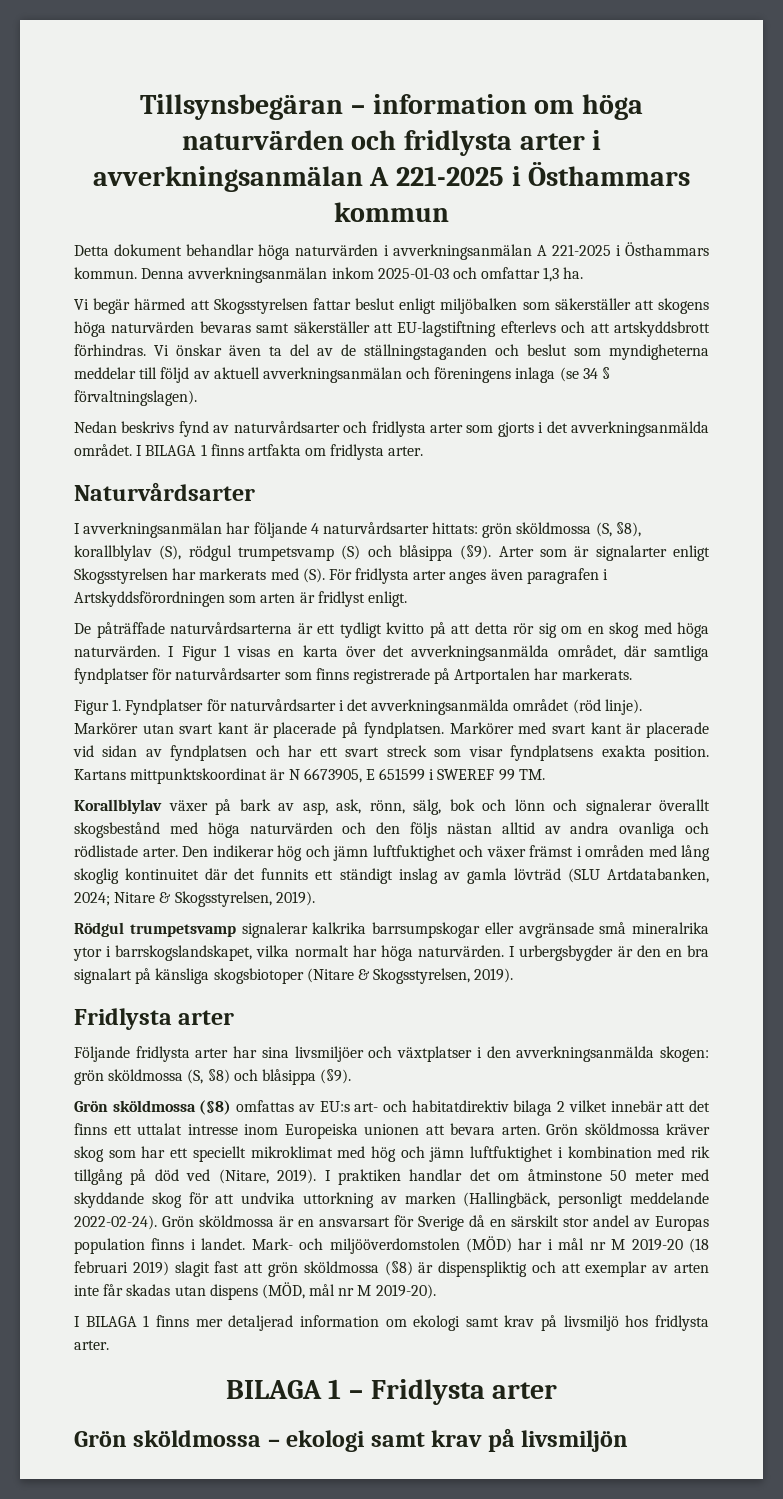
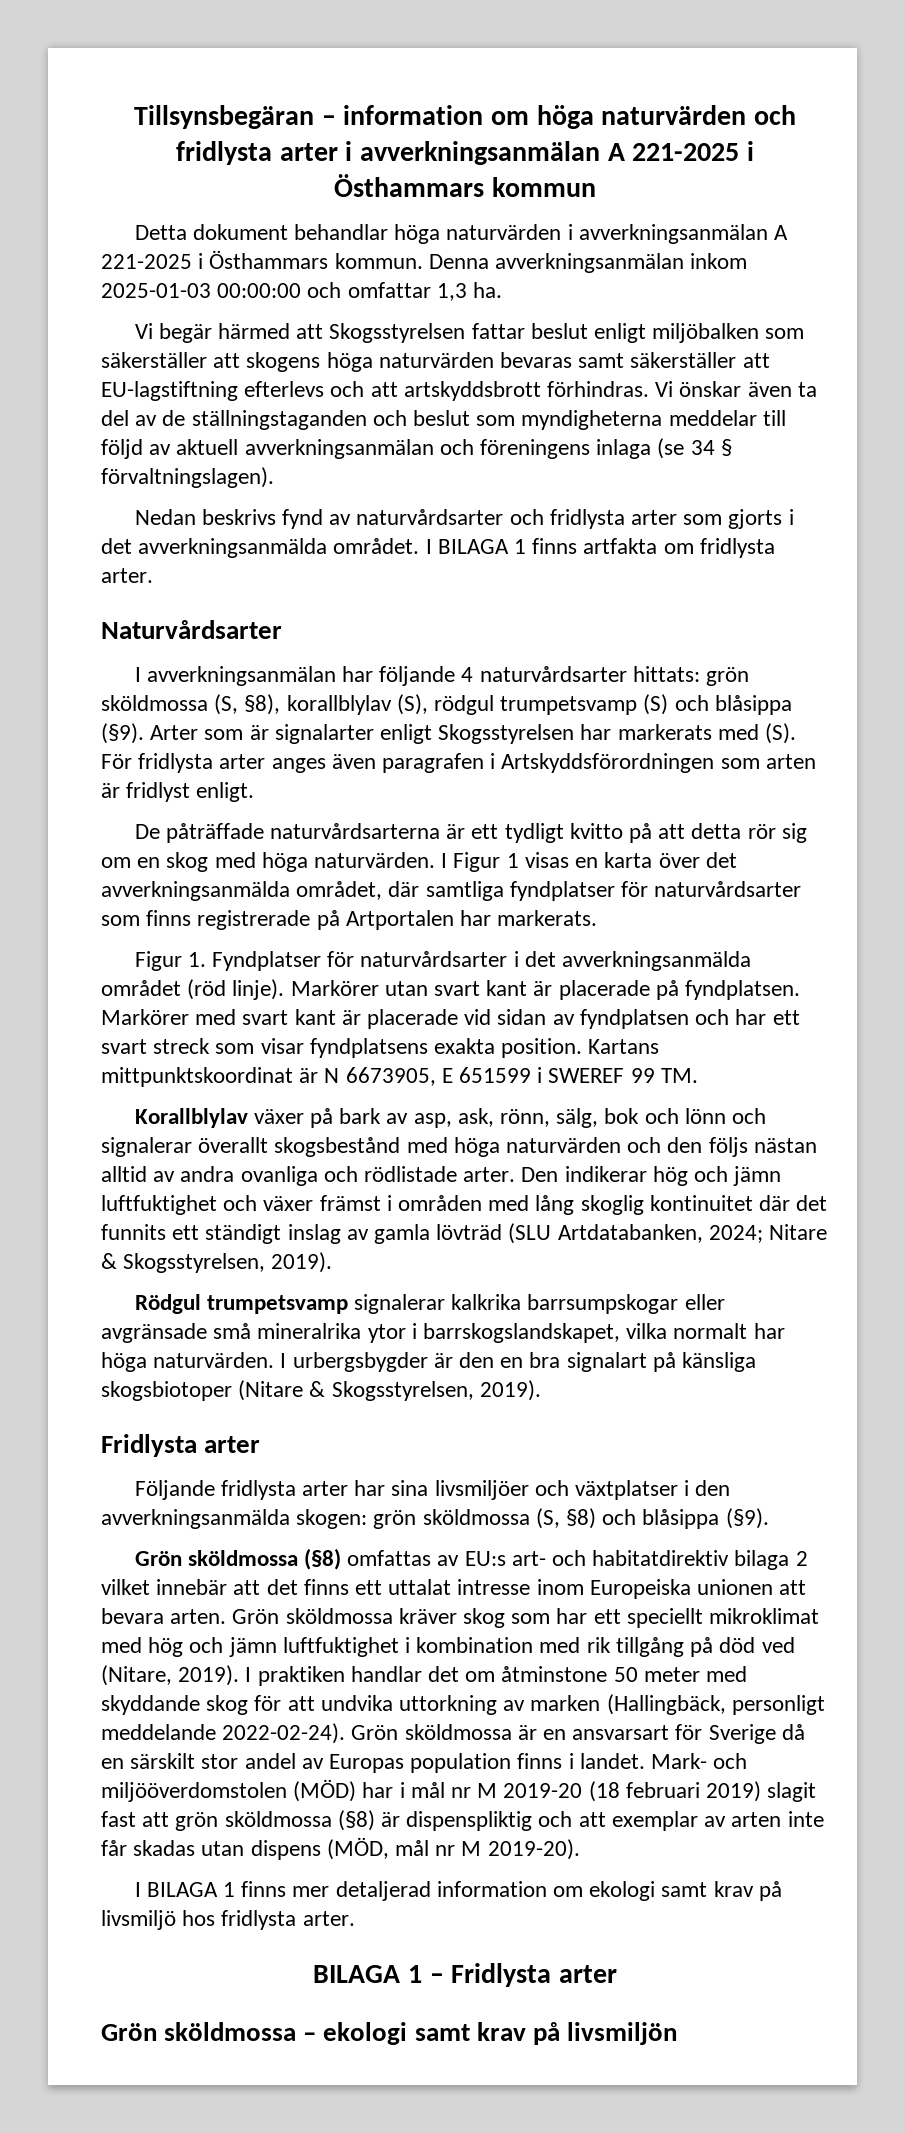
(449, 273) none -> [217,283,302,298] 00:00:00

